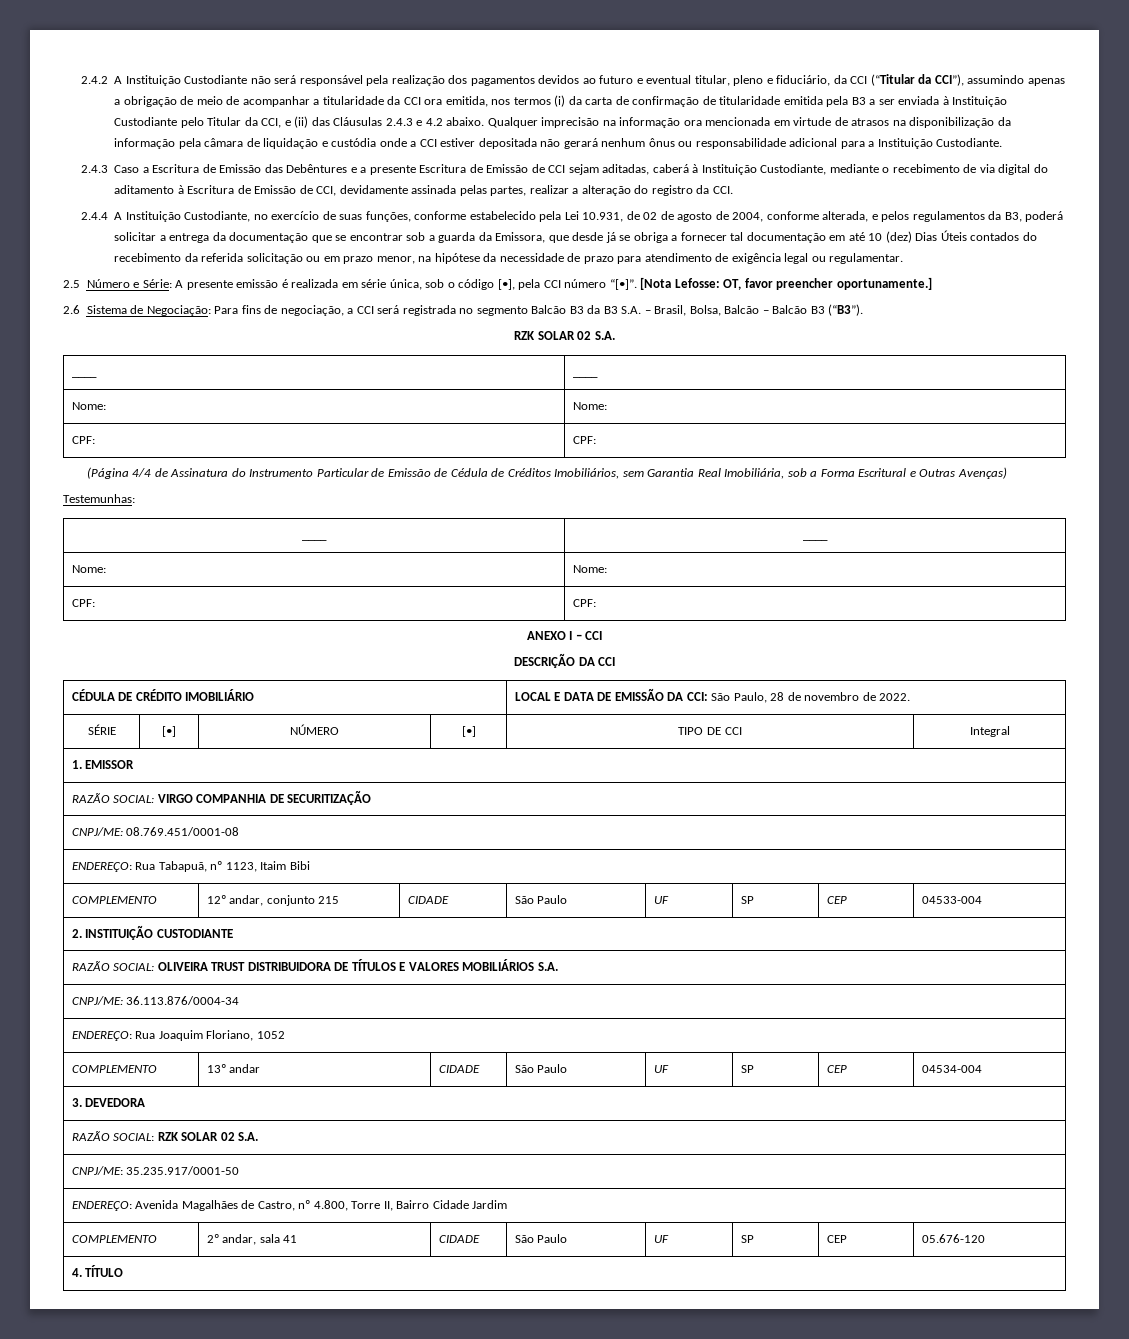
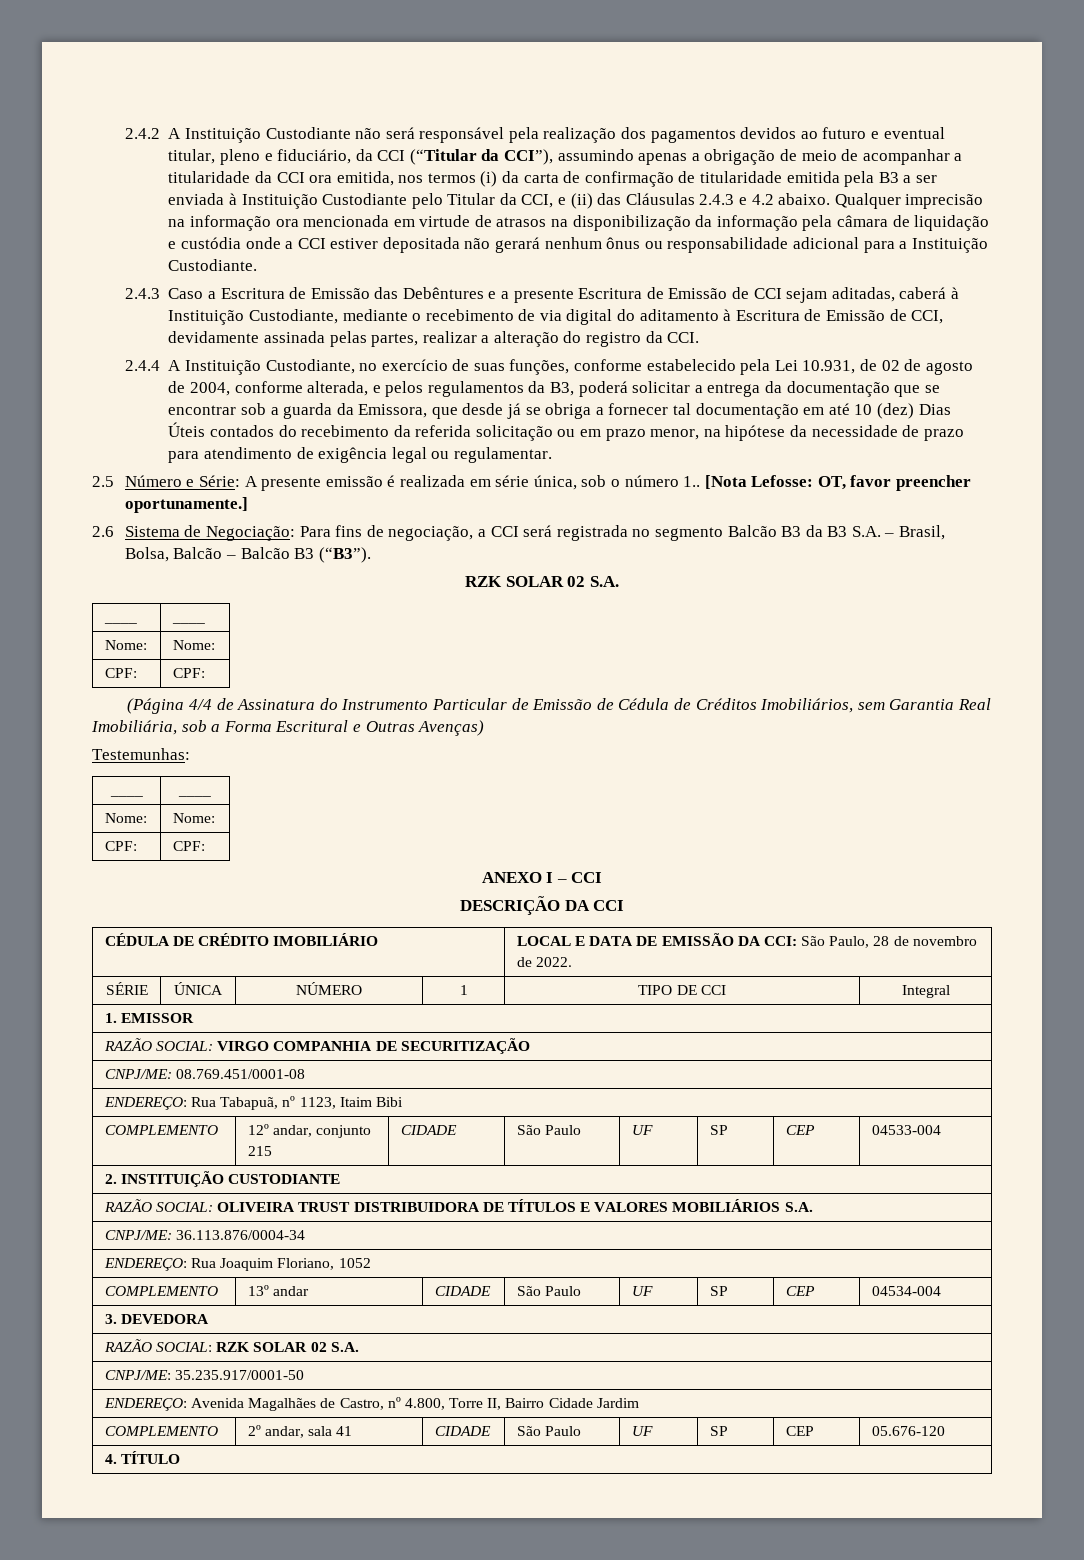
[458,279,637,290] código [•], pela CCI número “[•]”. -> [624,475,701,487] número 1..
[162,726,176,737] [•] -> [174,982,223,995] ÚNICA
[461,726,476,737] [•] -> [459,985,468,995] 1

